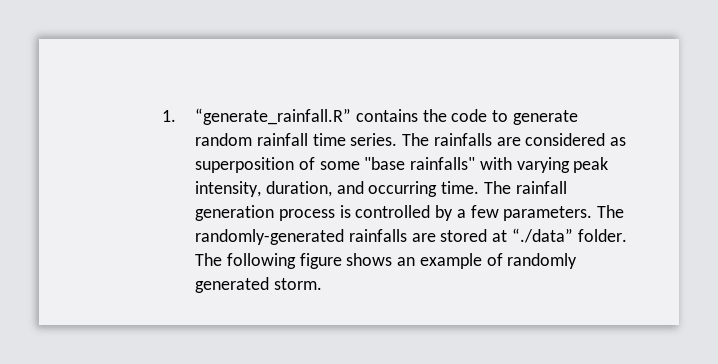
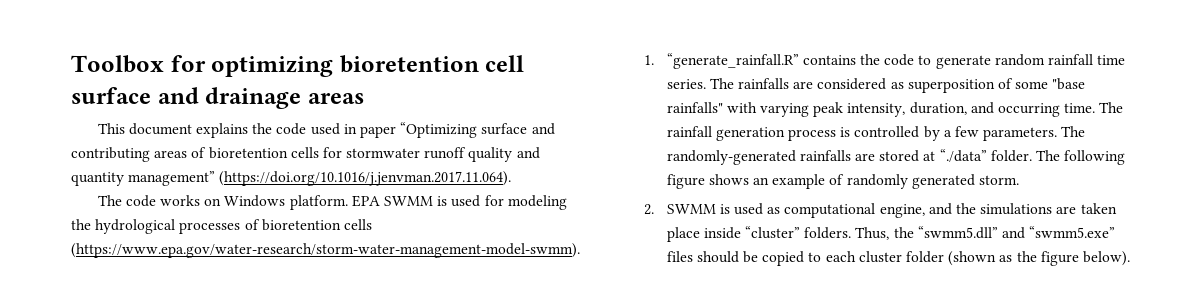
(161, 116) none -> [71,55,525,77] [71,87,364,109] [97,122,555,138] [71,147,540,162] [71,171,512,186] [97,195,567,210] [71,219,372,234] [71,243,580,258] Toolbox for optimizing bioretention cell surface and drainage areas // This document explains the code used in paper “Optimizing surface and contributing areas of bioretention cells for stormwater runoff quality and quantity management” (https://doi.org/10.1016/j.jenvman.2017.11.064). // The code works on Windows platform. EPA SWMM is used for modeling the hydrological processes of bioretention cells (https://www.epa.gov/water-research/storm-water-management-model-swmm). //
(322, 284) none -> [643,203,1117,218] [666,226,1116,242] [666,251,1130,266] // 2. SWMM is used as computational engine, and the simulations are taken place inside “cluster” folders. Thus, the “swmm5.dll” and “swmm5.exe” files should be copied to each cluster folder (shown as the figure below).

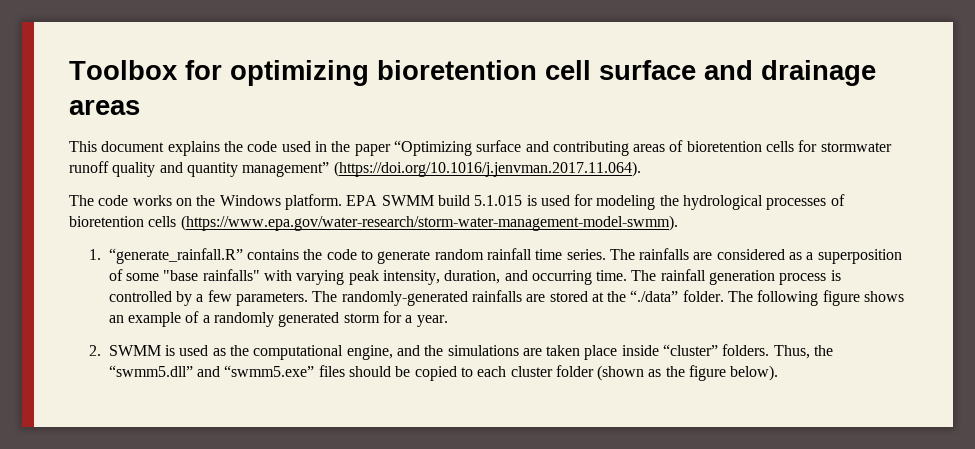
(357, 129) none -> [331,141,351,152] the
(222, 202) none -> [196,195,216,206] the
(433, 201) none -> [437,195,523,206] build 5.1.015
(904, 85) none -> [806,252,814,260] a
(936, 156) none -> [607,291,627,302] the
(845, 179) none -> [202,315,210,323] a
[978,175,1019,185] storm. -> [343,311,448,327] storm for a year.
(781, 210) none -> [229,345,249,356] the

